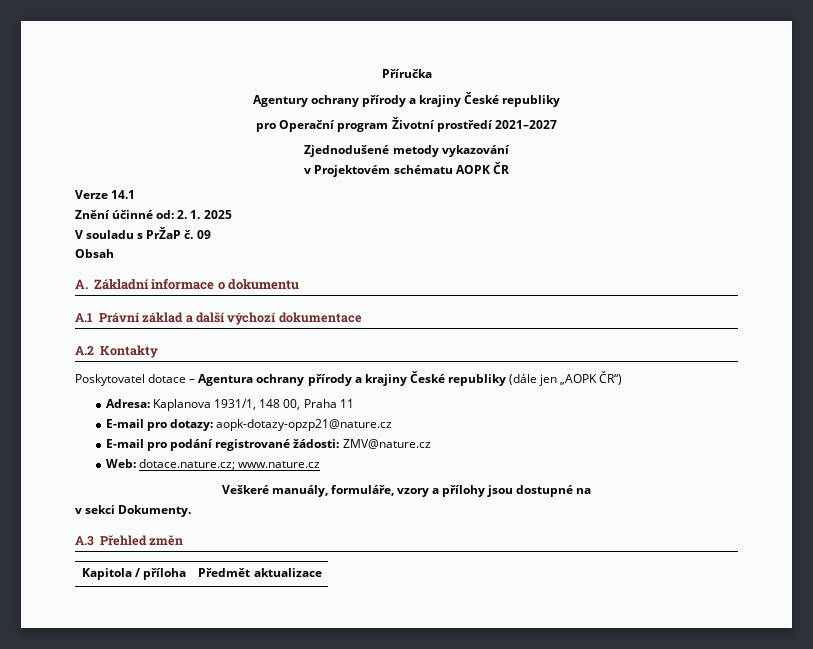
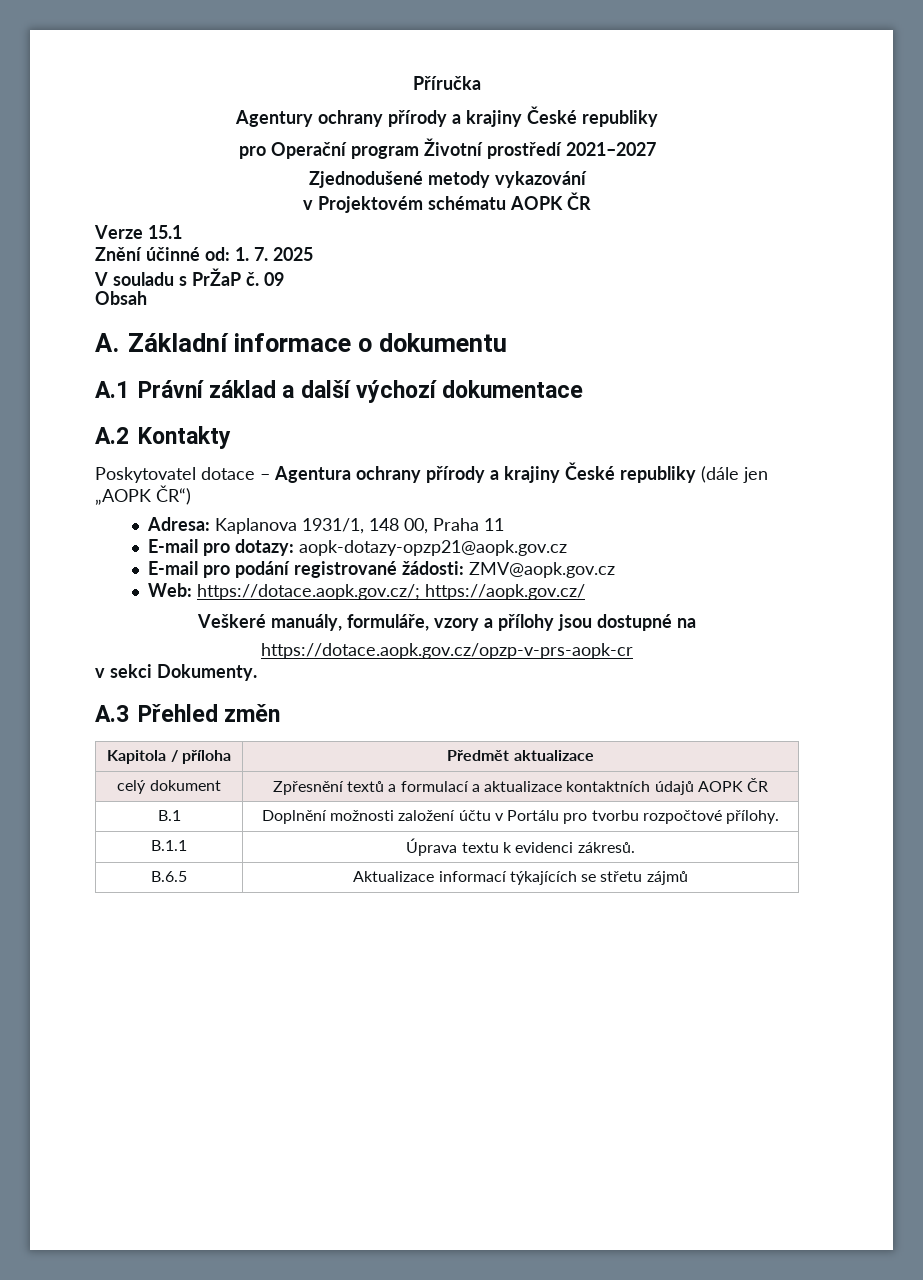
[111,190,136,199] 14.1 -> [148,225,182,239] 15.1
[177,210,201,219] 2. 1. -> [235,247,268,261] 1. 7.
[216,419,393,431] aopk-dotazy-opzp21@nature.cz -> [299,540,568,556] aopk-dotazy-opzp21@aopk.gov.cz
[342,439,431,449] ZMV@nature.cz -> [469,562,616,578] ZMV@aopk.gov.cz
[139,459,321,470] dotace.nature.cz; www.nature.cz -> [197,584,586,600] https://dotace.aopk.gov.cz/; https://aopk.gov.cz/
(592, 491) none -> [261,643,633,659] // https://dotace.aopk.gov.cz/opzp-v-prs-aopk-cr
(322, 572) none -> [117,780,221,794] [272,778,769,795] [157,810,181,821] [261,810,780,824] [151,840,187,851] [406,838,635,856] [151,871,187,882] [353,871,688,885] // celý dokument | Zpřesnění textů a formulací a aktualizace kontaktních údajů AOPK ČR // B.1 | Doplnění možnosti založení účtu v Portálu pro tvorbu rozpočtové přílohy. // B.1.1 | Úprava textu k evidenci zákresů. // B.6.5 | Aktualizace informací týkajících se střetu zájmů

